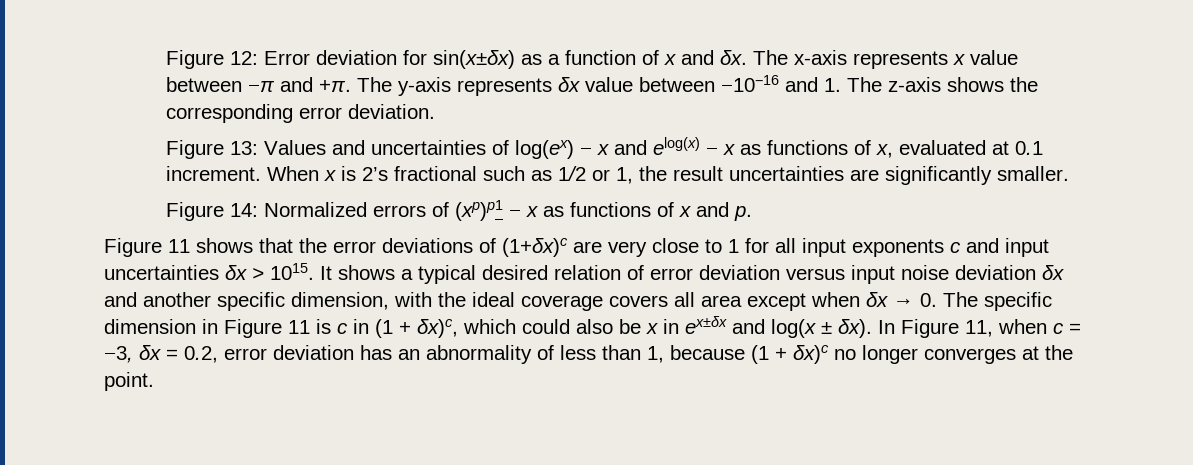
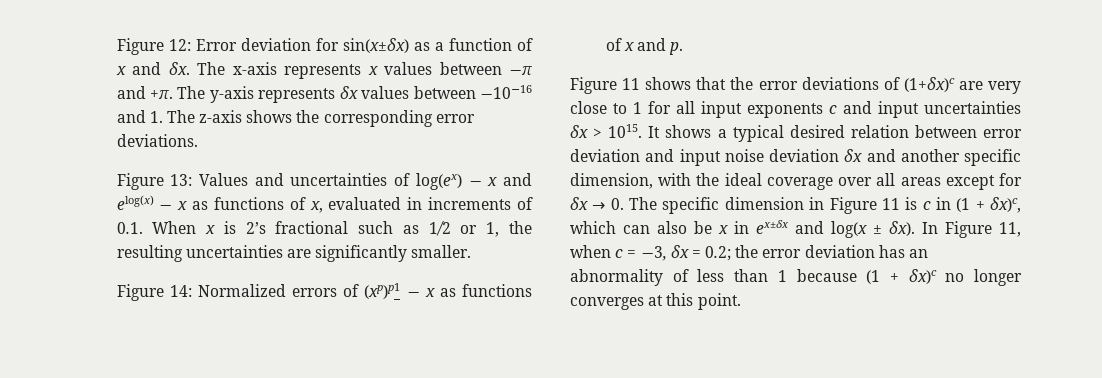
[970,50,1019,65] value -> [384,62,433,75] values
[585,77,634,92] value -> [361,86,410,99] values
[348,104,436,119] deviation. -> [116,134,198,147] deviations.
[992,141,1044,155] [166,166,262,181] at 0.1 increment. -> [407,197,533,210] [116,222,143,234] in increments of 0.1.
[673,166,724,181] result -> [116,245,183,262] resulting
[627,265,845,280] of error deviation versus -> [914,125,1022,138] [570,149,675,162] between error deviation and
[609,292,860,311] covers all area except when -> [838,173,1022,190] over all areas except for
[522,319,570,334] could -> [623,225,650,234] can
[184,346,218,363] 0.2, -> [705,245,759,261] 0.2; the
[647,346,664,363] 1, -> [777,270,787,282] 1
[1045,345,1073,360] the -> [666,293,694,306] this

